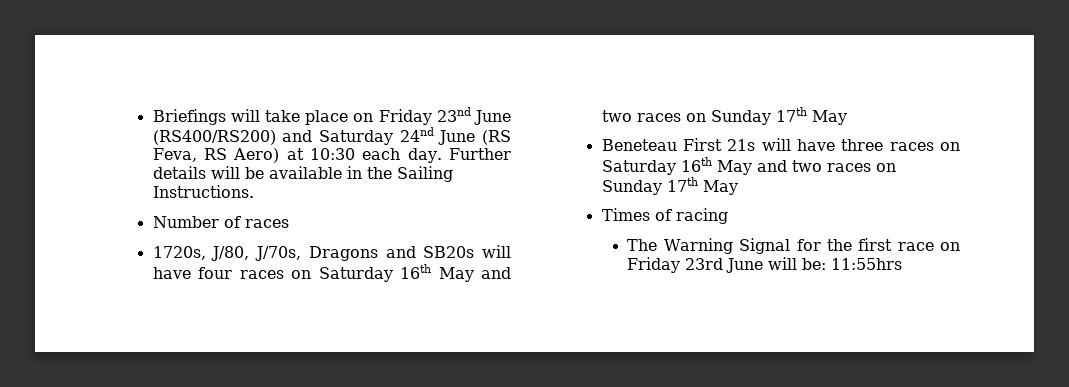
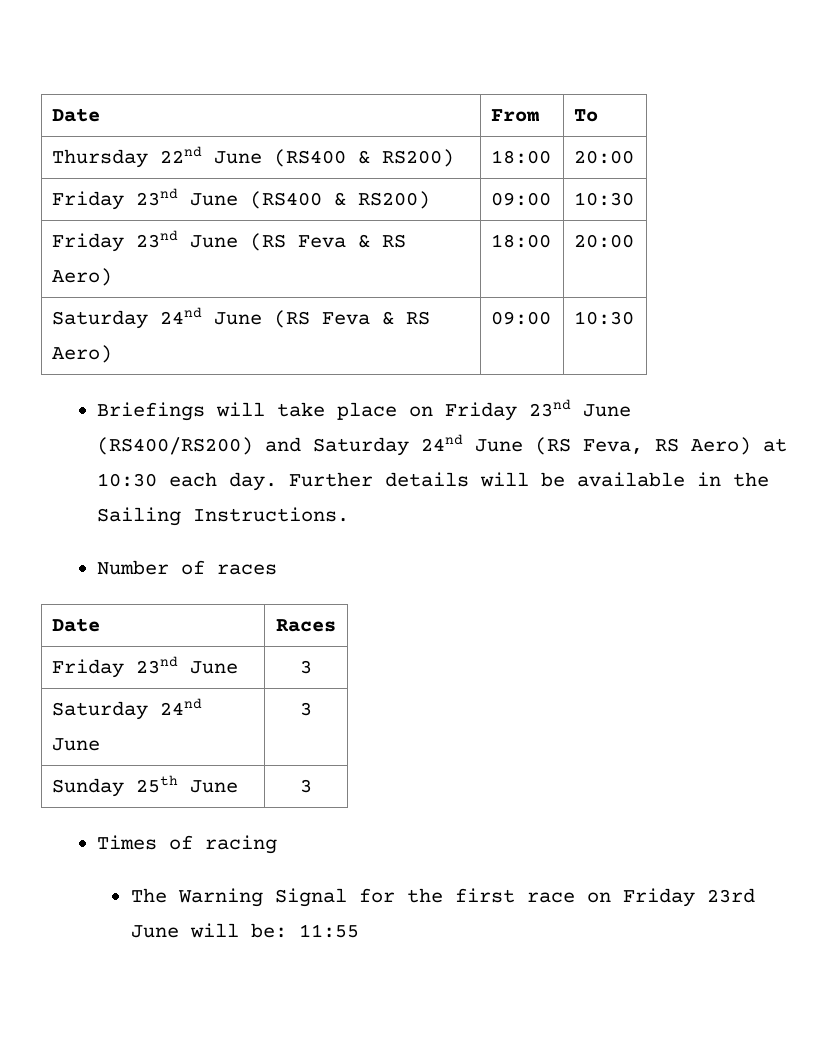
(152, 117) none -> [52,108,101,122] [491,109,540,122] [574,109,599,122] [52,146,455,168] [491,150,552,164] [574,150,635,164] [52,188,431,210] [491,192,552,206] [574,192,635,206] [52,230,407,252] [52,268,113,286] [491,234,552,248] [574,234,635,248] [52,307,431,329] [52,345,113,363] [491,311,552,325] [574,311,635,325] Date | From | To // Thursday 22nd June (RS400 & RS200) | 18:00 | 20:00 // Friday 23nd June (RS400 & RS200) | 09:00 | 10:30 // Friday 23nd June (RS Feva & RS Aero) | 18:00 | 20:00 // Saturday 24nd June (RS Feva & RS Aero) | 09:00 | 10:30 //
[152,245,512,261] [152,264,511,282] [601,107,847,125] [601,138,960,151] [601,157,896,175] [601,177,738,195] // 1720s, J/80, J/70s, Dragons and SB20s will have four races on Saturday 16th May and two races on Sunday 17th May // Beneteau First 21s will have three races on Saturday 16th May and two races on Sunday 17th May -> [52,618,101,632] [276,619,336,632] [52,656,239,678] [300,660,312,674] [52,698,203,720] [52,738,101,751] [300,702,312,716] [52,775,239,797] [300,779,312,793] // Date | Races // Friday 23nd June | 3 // Saturday 24nd June | 3 // Sunday 25th June | 3
[831,258,903,270] 11:55hrs -> [298,924,359,938] 11:55

